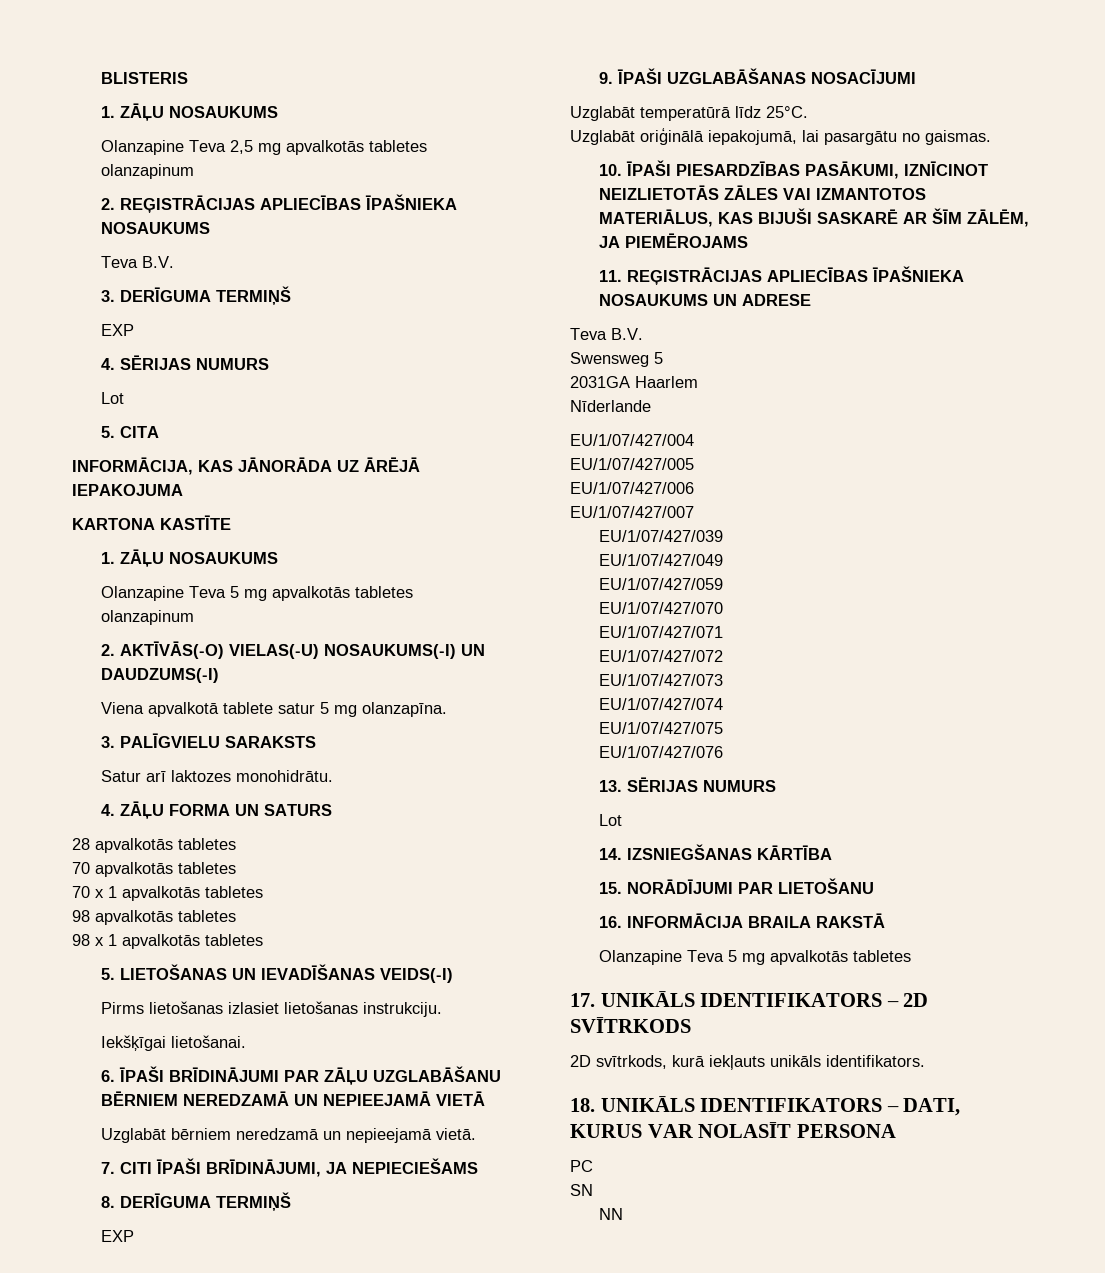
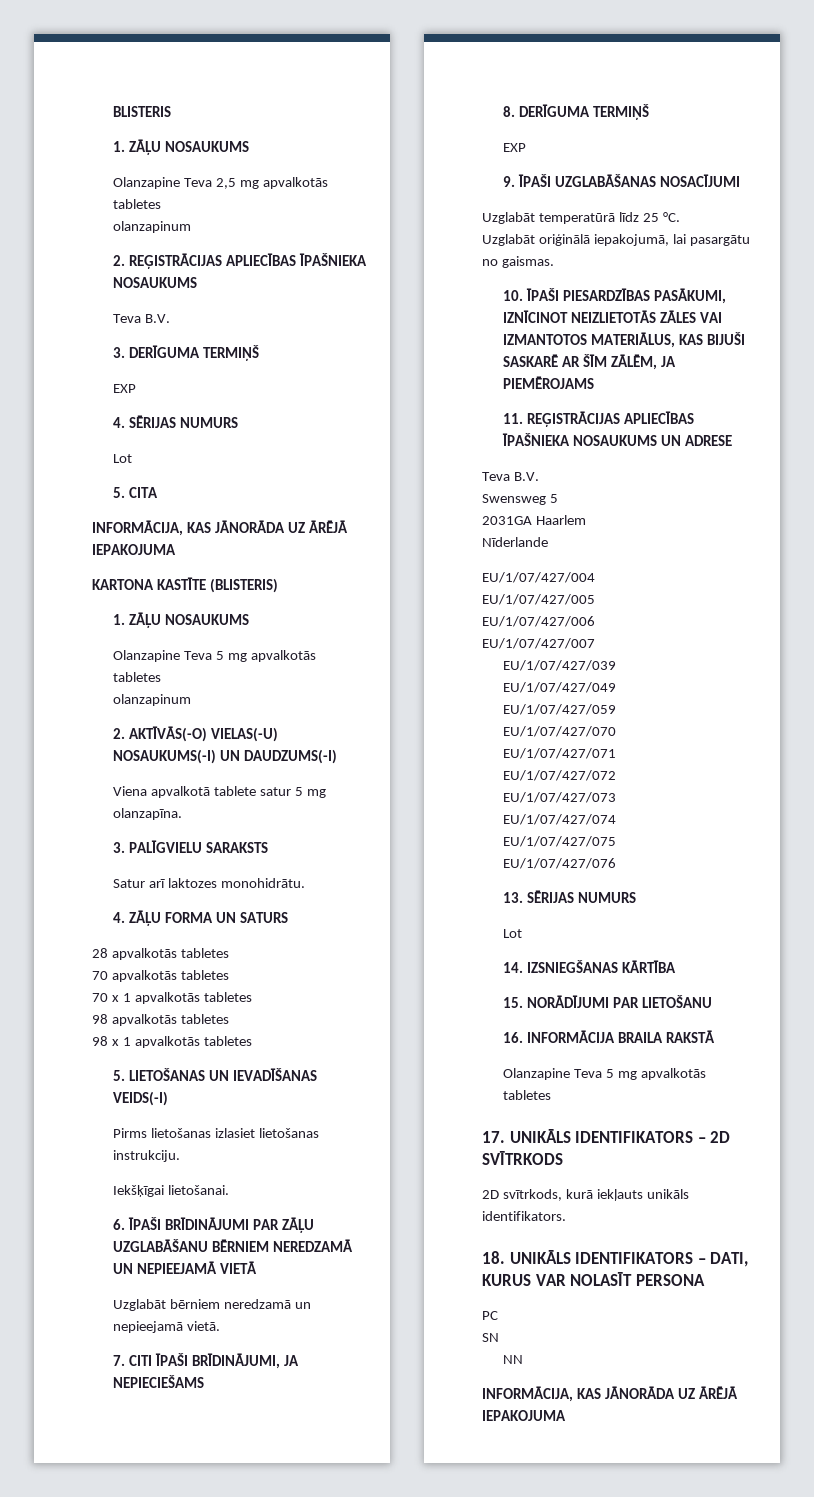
(231, 522) none -> [209,578,278,593] (BLISTERIS)
[766,106,808,118] 25°C. -> [642,212,680,222] 25 °C.
(623, 1214) none -> [482,1386,738,1402] [482,1410,566,1421] // INFORMĀCIJA, KAS JĀNORĀDA UZ ĀRĒJĀ IEPAKOJUMA

